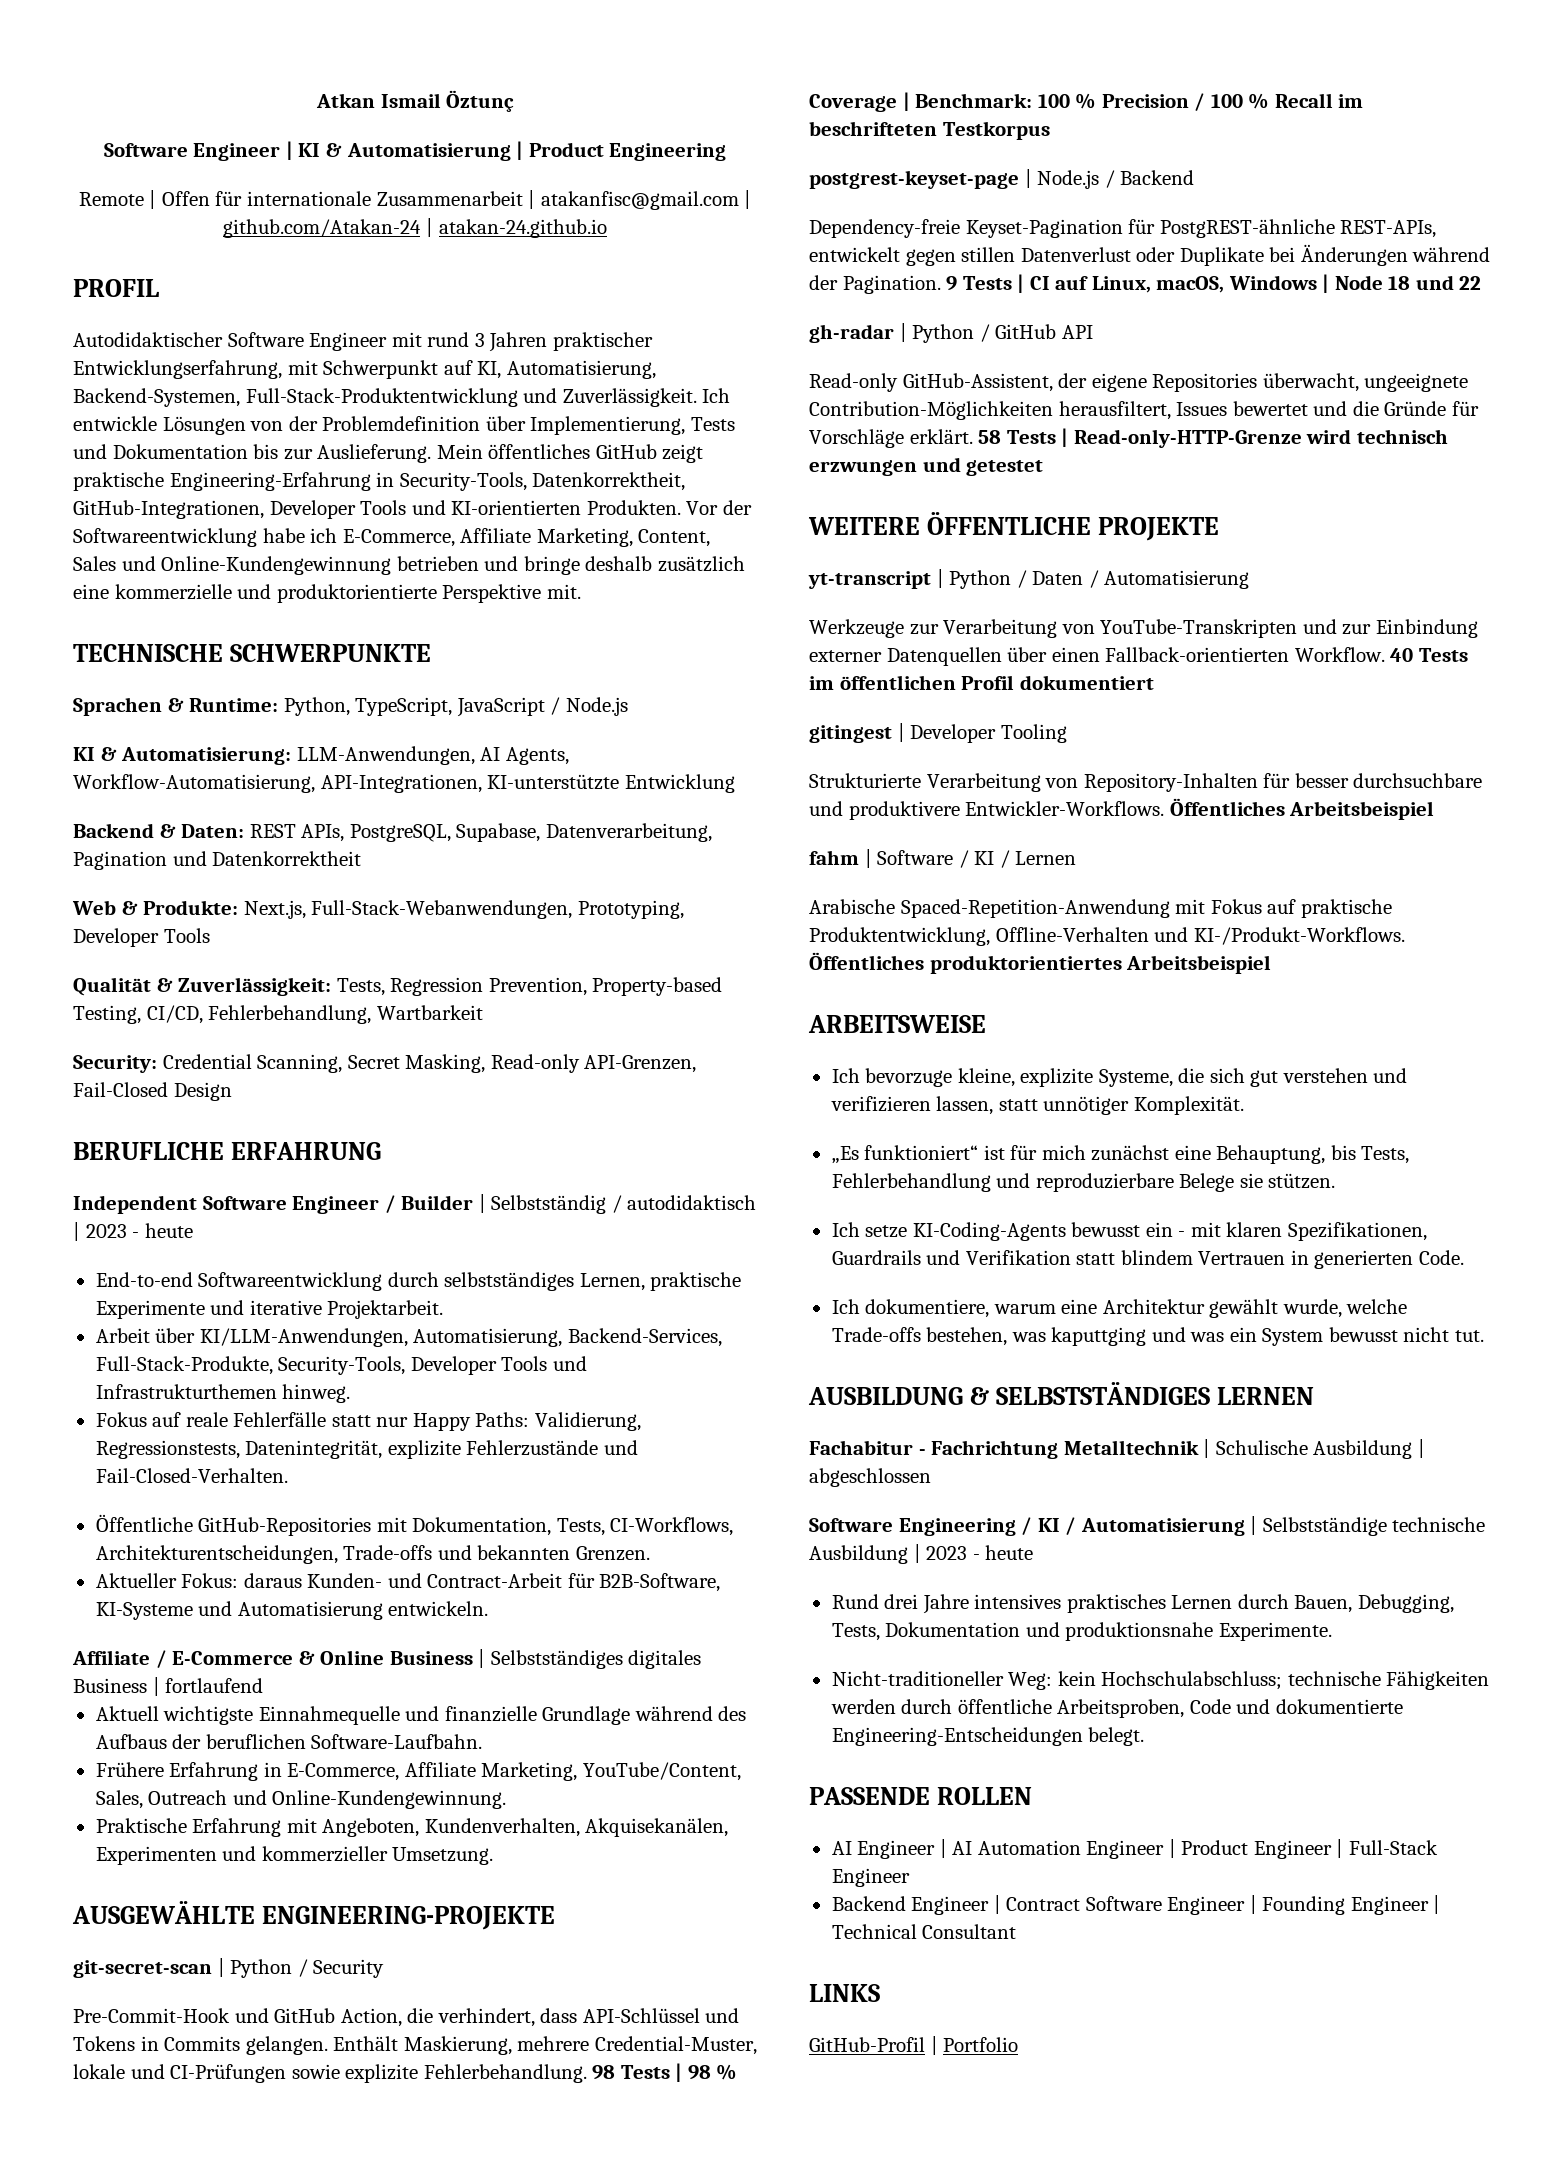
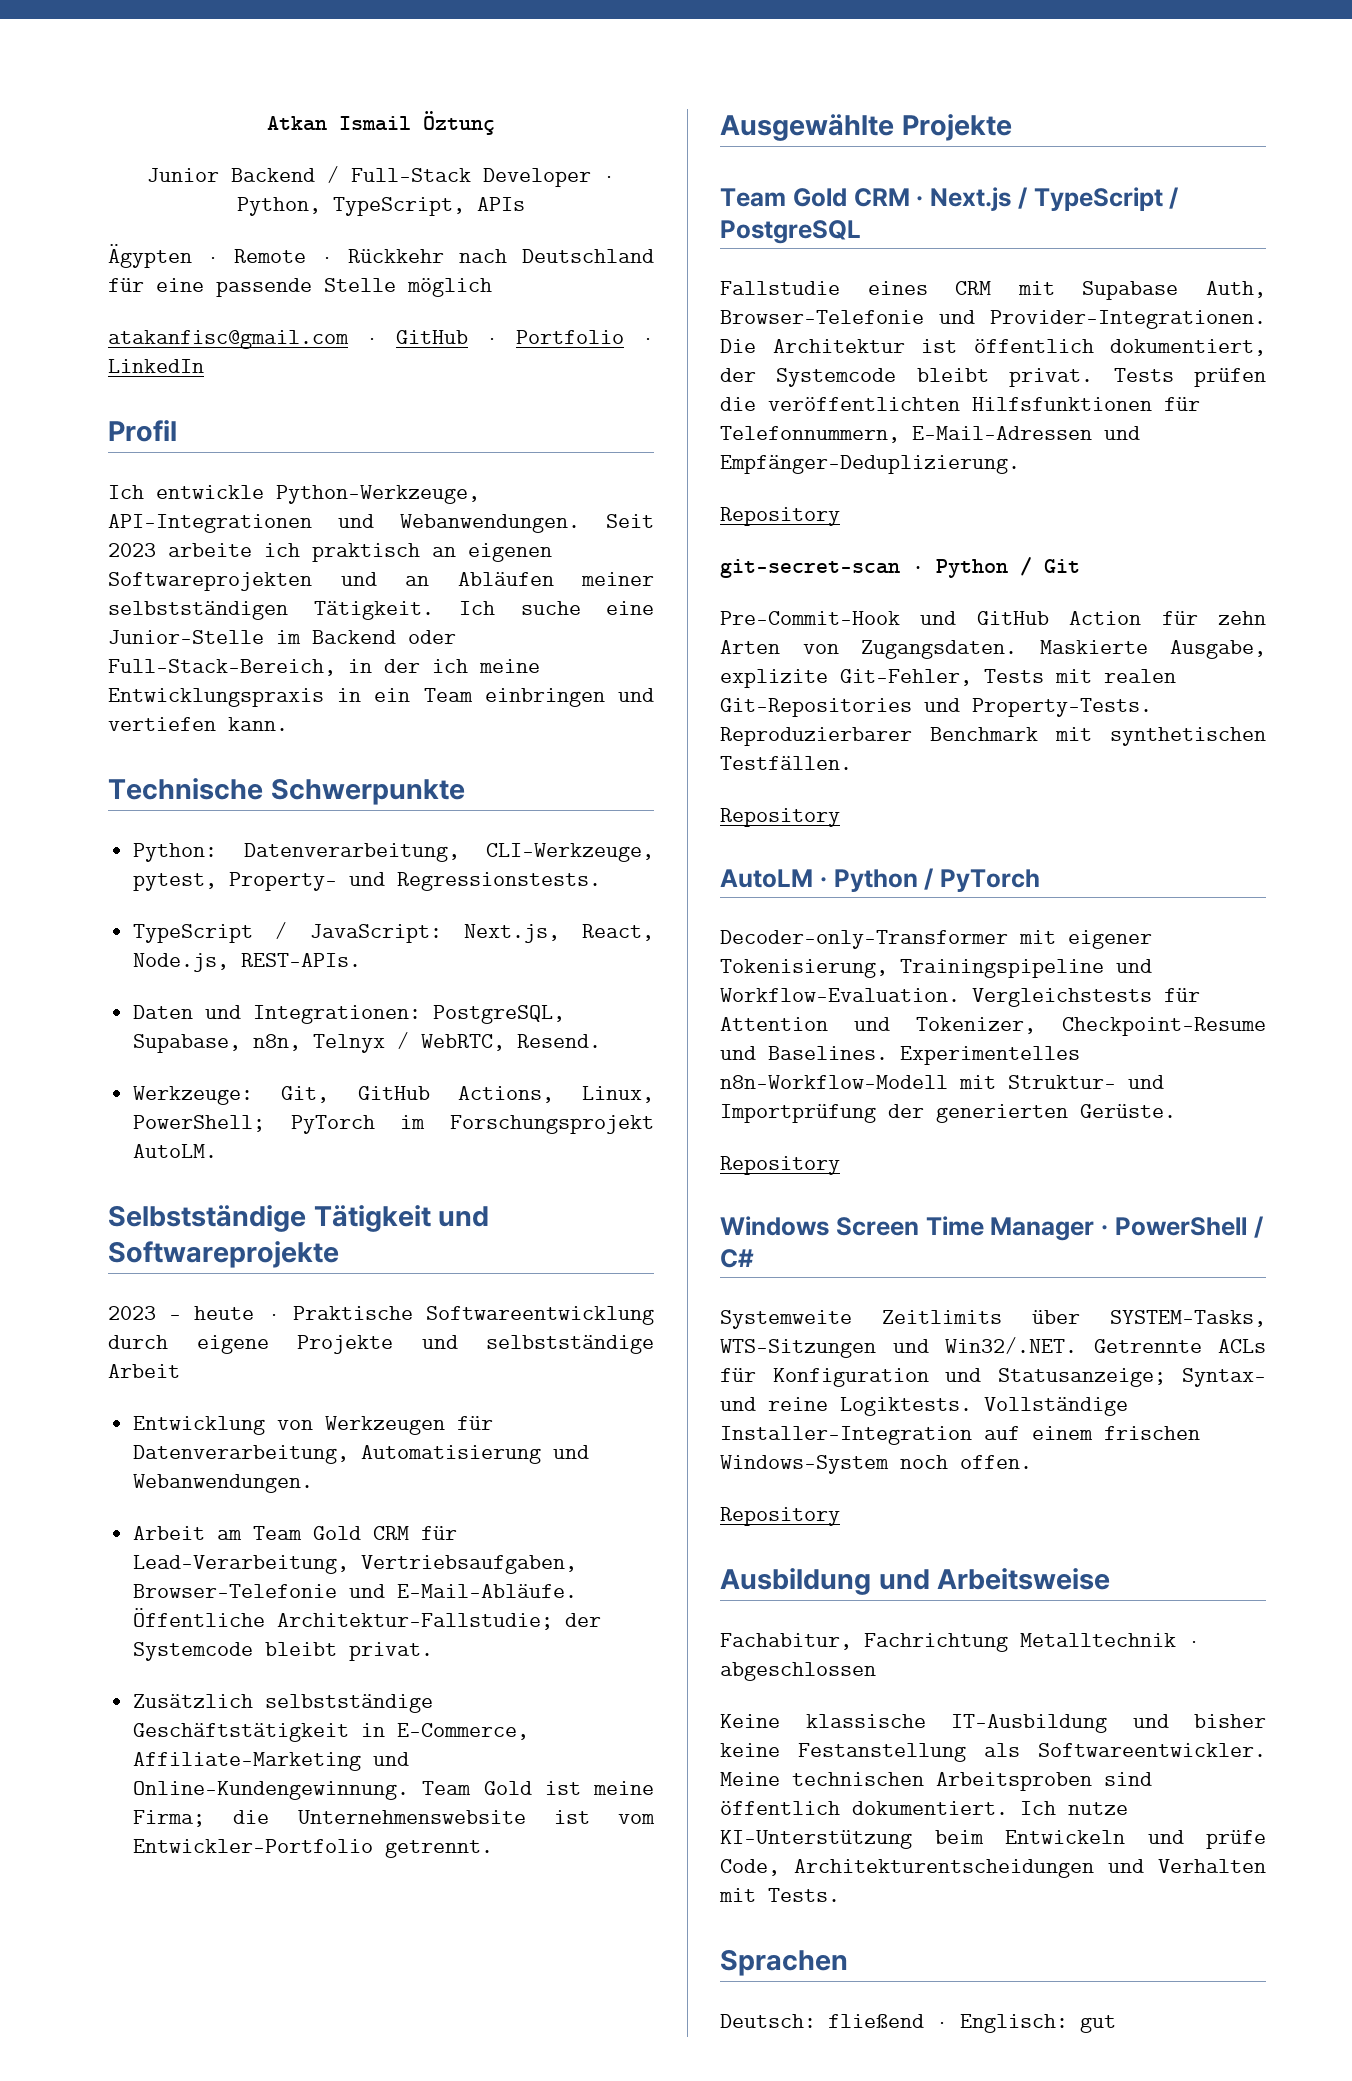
[103,141,727,161] [78,190,752,210] [223,218,607,238] [73,279,159,297] [73,332,653,352] [73,360,656,379] [73,388,731,407] [73,416,735,435] [73,444,704,463] [73,472,686,491] [73,500,752,519] [73,528,711,547] [73,556,745,575] [73,584,581,603] [73,644,432,662] [73,697,628,717] [73,746,569,765] [73,774,735,793] [73,823,712,842] [73,851,362,870] [72,900,684,919] [73,928,210,947] [73,977,723,996] [73,1005,483,1024] [73,1054,697,1073] [73,1082,232,1101] [73,1142,382,1160] [73,1194,757,1214] [73,1222,193,1241] [95,1272,742,1291] [95,1300,444,1319] [95,1328,722,1347] [95,1356,587,1375] [95,1384,351,1403] [95,1412,641,1431] [95,1440,638,1459] [95,1468,288,1483] [95,1514,734,1536] [95,1545,650,1564] [95,1573,721,1592] [95,1601,489,1620] [72,1649,702,1669] [73,1677,264,1696] [95,1706,747,1725] [95,1734,483,1749] [95,1762,741,1781] [95,1790,507,1809] [95,1818,729,1837] [95,1846,494,1865] [72,1901,556,1930] Software Engineer | KI & Automatisierung | Product Engineering // Remote | Offen für internationale Zusammenarbeit | atakanfisc@gmail.com | github.com/Atakan-24 | atakan-24.github.io // PROFIL // Autodidaktischer Software Engineer mit rund 3 Jahren praktischer Entwicklungserfahrung, mit Schwerpunkt auf KI, Automatisierung, Backend-Systemen, Full-Stack-Produktentwicklung und Zuverlässigkeit. Ich entwickle Lösungen von der Problemdefinition über Implementierung, Tests und Dokumentation bis zur Auslieferung. Mein öffentliches GitHub zeigt praktische Engineering-Erfahrung in Security-Tools, Datenkorrektheit, GitHub-Integrationen, Developer Tools und KI-orientierten Produkten. Vor der Softwareentwicklung habe ich E-Commerce, Affiliate Marketing, Content, Sales und Online-Kundengewinnung betrieben und bringe deshalb zusätzlich eine kommerzielle und produktorientierte Perspektive mit. // TECHNISCHE SCHWERPUNKTE // Sprachen & Runtime: Python, TypeScript, JavaScript / Node.js // KI & Automatisierung: LLM-Anwendungen, AI Agents, Workflow-Automatisierung, API-Integrationen, KI-unterstützte Entwicklung // Backend & Daten: REST APIs, PostgreSQL, Supabase, Datenverarbeitung, Pagination und Datenkorrektheit // Web & Produkte: Next.js, Full-Stack-Webanwendungen, Prototyping, Developer Tools // Qualität & Zuverlässigkeit: Tests, Regression Prevention, Property-based Testing, CI/CD, Fehlerbehandlung, Wartbarkeit // Security: Credential Scanning, Secret Masking, Read-only API-Grenzen, Fail-Closed Design // BERUFLICHE ERFAHRUNG // Independent Software Engineer / Builder | Selbstständig / autodidaktisch | 2023 - heute // End-to-end Softwareentwicklung durch selbstständiges Lernen, praktische Experimente und iterative Projektarbeit. // Arbeit über KI/LLM-Anwendungen, Automatisierung, Backend-Services, Full-Stack-Produkte, Security-Tools, Developer Tools und Infrastrukturthemen hinweg. // Fokus auf reale Fehlerfälle statt nur Happy Paths: Validierung, Regressionstests, Datenintegrität, explizite Fehlerzustände und Fail-Closed-Verhalten. // Öffentliche GitHub-Repositories mit Dokumentation, Tests, CI-Workflows, Architekturentscheidungen, Trade-offs und bekannten Grenzen. // Aktueller Fokus: daraus Kunden- und Contract-Arbeit für B2B-Software, KI-Systeme und Automatisierung entwickeln. // Affiliate / E-Commerce & Online Business | Selbstständiges digitales Business | fortlaufend // Aktuell wichtigste Einnahmequelle und finanzielle Grundlage während des Aufbaus der beruflichen Software-Laufbahn. // Frühere Erfahrung in E-Commerce, Affiliate Marketing, YouTube/Content, Sales, Outreach und Online-Kundengewinnung. // Praktische Erfahrung mit Angeboten, Kundenverhalten, Akquisekanälen, Experimenten und kommerzieller Umsetzung. // AUSGEWÄHLTE ENGINEERING-PROJEKTE -> [147,166,615,187] [237,197,525,216] [108,244,654,268] [108,278,492,297] [108,330,654,349] [108,359,204,373] [108,420,177,442] [108,485,480,504] [108,514,654,533] [108,543,552,562] [108,572,654,591] [108,601,654,620] [108,630,456,644] [108,659,540,676] [108,688,654,707] [108,717,288,731] [108,778,465,805] [133,843,654,862] [133,872,602,891] [133,922,654,943] [133,953,362,972] [133,1005,566,1024] [133,1032,602,1053] [133,1086,654,1105] [133,1115,654,1134] [133,1144,218,1158] [108,1205,490,1232] [108,1241,339,1268] [108,1306,654,1325] [108,1335,654,1354] [108,1364,180,1378] [133,1416,494,1435] [133,1445,590,1464] [133,1474,314,1493] [133,1526,458,1540] [133,1555,578,1574] [133,1584,578,1598] [133,1608,602,1630] [133,1642,434,1661] [133,1694,434,1713] [133,1723,530,1742] [133,1752,410,1771] [133,1781,654,1800] [133,1810,655,1827] [133,1839,494,1858] [720,114,1012,141] [720,187,1180,211] [720,220,861,244] [720,281,1266,300] [720,310,1266,329] [720,339,1266,356] [720,368,1266,387] [720,397,1200,411] [720,426,1140,443] [720,455,1020,474] [720,507,840,526] Junior Backend / Full-Stack Developer · Python, TypeScript, APIs // Ägypten · Remote · Rückkehr nach Deutschland für eine passende Stelle möglich // atakanfisc@gmail.com · GitHub · Portfolio · LinkedIn // Profil // Ich entwickle Python-Werkzeuge, API-Integrationen und Webanwendungen. Seit 2023 arbeite ich praktisch an eigenen Softwareprojekten und an Abläufen meiner selbstständigen Tätigkeit. Ich suche eine Junior-Stelle im Backend oder Full-Stack-Bereich, in der ich meine Entwicklungspraxis in ein Team einbringen und vertiefen kann. // Technische Schwerpunkte // Python: Datenverarbeitung, CLI-Werkzeuge, pytest, Property- und Regressionstests. // TypeScript / JavaScript: Next.js, React, Node.js, REST-APIs. // Daten und Integrationen: PostgreSQL, Supabase, n8n, Telnyx / WebRTC, Resend. // Werkzeuge: Git, GitHub Actions, Linux, PowerShell; PyTorch im Forschungsprojekt AutoLM. // Selbstständige Tätigkeit und Softwareprojekte // 2023 - heute · Praktische Softwareentwicklung durch eigene Projekte und selbstständige Arbeit // Entwicklung von Werkzeugen für Datenverarbeitung, Automatisierung und Webanwendungen. // Arbeit am Team Gold CRM für Lead-Verarbeitung, Vertriebsaufgaben, Browser-Telefonie und E-Mail-Abläufe. Öffentliche Architektur-Fallstudie; der Systemcode bleibt privat. // Zusätzlich selbstständige Geschäftstätigkeit in E-Commerce, Affiliate-Marketing und Online-Kundengewinnung. Team Gold ist meine Firma; die Unternehmenswebsite ist vom Entwickler-Portfolio getrennt. // Ausgewählte Projekte // Team Gold CRM · Next.js / TypeScript / PostgreSQL // Fallstudie eines CRM mit Supabase Auth, Browser-Telefonie und Provider-Integrationen. Die Architektur ist öffentlich dokumentiert, der Systemcode bleibt privat. Tests prüfen die veröffentlichten Hilfsfunktionen für Telefonnummern, E-Mail-Adressen und Empfänger-Deduplizierung. // Repository
[217,1958,385,1978] | Python / Security -> [912,557,1080,578] · Python / Git
[340,2008,740,2027] [73,2036,757,2055] [73,2063,738,2083] [809,92,1364,112] [809,121,1050,140] [809,169,1195,189] [809,219,1437,238] [809,244,1491,266] [809,274,1482,294] [809,323,1093,343] [809,373,1469,392] [809,401,1479,420] [809,428,1448,448] [809,457,1044,476] [808,512,1220,541] [808,569,1250,589] [809,619,1478,638] [809,647,1468,666] [809,675,1154,690] [809,723,1067,743] [809,773,1483,792] [809,798,1435,820] [809,849,1077,868] [809,899,1392,918] [809,927,1405,946] [809,952,1272,974] [808,1015,986,1033] [831,1068,1408,1087] [830,1096,1244,1115] [831,1145,1410,1164] [831,1173,1336,1192] [831,1222,1427,1241] [831,1250,1464,1269] [831,1299,1408,1318] [831,1327,1484,1346] [808,1382,1315,1405] [809,1439,1425,1459] [809,1468,931,1487] [809,1516,1486,1536] [809,1544,1034,1564] [831,1594,1454,1614] [831,1622,1332,1641] [831,1671,1490,1690] [830,1699,1403,1718] [831,1727,1145,1746] [809,1787,1033,1805] [831,1839,1438,1859] [831,1868,910,1887] [831,1895,1441,1915] [831,1924,1017,1939] [809,1984,880,2002] [809,2036,1019,2055] Action, die verhindert, dass API-Schlüssel und Tokens in Commits gelangen. Enthält Maskierung, mehrere Credential-Muster, lokale und CI-Prüfungen sowie explizite Fehlerbehandlung. 98 Tests | 98 % Coverage | Benchmark: 100 % Precision / 100 % Recall im beschrifteten Testkorpus // postgrest-keyset-page | Node.js / Backend // Dependency-freie Keyset-Pagination für PostgREST-ähnliche REST-APIs, entwickelt gegen stillen Datenverlust oder Duplikate bei Änderungen während der Pagination. 9 Tests | CI auf Linux, macOS, Windows | Node 18 und 22 // gh-radar | Python / GitHub API // Read-only GitHub-Assistent, der eigene Repositories überwacht, ungeeignete Contribution-Möglichkeiten herausfiltert, Issues bewertet und die Gründe für Vorschläge erklärt. 58 Tests | Read-only-HTTP-Grenze wird technisch erzwungen und getestet // WEITERE ÖFFENTLICHE PROJEKTE // yt-transcript | Python / Daten / Automatisierung // Werkzeuge zur Verarbeitung von YouTube-Transkripten und zur Einbindung externer Datenquellen über einen Fallback-orientierten Workflow. 40 Tests im öffentlichen Profil dokumentiert // gitingest | Developer Tooling // Strukturierte Verarbeitung von Repository-Inhalten für besser durchsuchbare und produktivere Entwickler-Workflows. Öffentliches Arbeitsbeispiel // fahm | Software / KI / Lernen // Arabische Spaced-Repetition-Anwendung mit Fokus auf praktische Produktentwicklung, Offline-Verhalten und KI-/Produkt-Workflows. Öffentliches produktorientiertes Arbeitsbeispiel // ARBEITSWEISE // Ich bevorzuge kleine, explizite Systeme, die sich gut verstehen und verifizieren lassen, statt unnötiger Komplexität. // „Es funktioniert“ ist für mich zunächst eine Behauptung, bis Tests, Fehlerbehandlung und reproduzierbare Belege sie stützen. // Ich setze KI-Coding-Agents bewusst ein - mit klaren Spezifikationen, Guardrails und Verifikation statt blindem Vertrauen in generierten Code. // Ich dokumentiere, warum eine Architektur gewählt wurde, welche Trade-offs bestehen, was kaputtging und was ein System bewusst nicht tut. // AUSBILDUNG & SELBSTSTÄNDIGES LERNEN // Fachabitur - Fachrichtung Metalltechnik | Schulische Ausbildung | abgeschlossen // Software Engineering / KI / Automatisierung | Selbstständige technische Ausbildung | 2023 - heute // Rund drei Jahre intensives praktisches Lernen durch Bauen, Debugging, Tests, Dokumentation und produktionsnahe Experimente. // Nicht-traditioneller Weg: kein Hochschulabschluss; technische Fähigkeiten werden durch öffentliche Arbeitsproben, Code und dokumentierte Engineering-Entscheidungen belegt. // PASSENDE ROLLEN // AI Engineer | AI Automation Engineer | Product Engineer | Full-Stack Engineer // Backend Engineer | Contract Software Engineer | Founding Engineer | Technical Consultant // LINKS // GitHub-Profil | Portfolio -> [1069,611,1266,625] [720,640,1266,659] [720,669,1176,688] [720,698,1152,717] [720,727,1266,746] [720,756,852,770] [720,808,840,827] [720,868,1040,892] [720,930,1152,949] [720,959,1152,978] [720,988,1200,1007] [720,1017,1266,1036] [720,1046,1080,1065] [720,1075,1164,1089] [720,1104,1176,1123] [720,1156,840,1175] [720,1216,1264,1241] [720,1249,754,1268] [720,1310,1266,1329] [720,1337,1266,1358] [720,1368,1266,1387] [720,1397,1128,1416] [720,1426,1200,1445] [720,1455,1032,1474] [720,1507,840,1526] [720,1568,1111,1595] [720,1633,1200,1652] [720,1662,876,1681] [720,1714,1266,1733] [720,1743,1266,1762] [720,1772,1152,1791] [720,1801,1128,1815] [720,1830,1266,1849] [720,1859,1266,1878] [719,1888,840,1902] [720,1949,848,1976] [720,2014,1116,2033] Action für zehn Arten von Zugangsdaten. Maskierte Ausgabe, explizite Git-Fehler, Tests mit realen Git-Repositories und Property-Tests. Reproduzierbarer Benchmark mit synthetischen Testfällen. // Repository // AutoLM · Python / PyTorch // Decoder-only-Transformer mit eigener Tokenisierung, Trainingspipeline und Workflow-Evaluation. Vergleichstests für Attention und Tokenizer, Checkpoint-Resume und Baselines. Experimentelles n8n-Workflow-Modell mit Struktur- und Importprüfung der generierten Gerüste. // Repository // Windows Screen Time Manager · PowerShell / C# // Systemweite Zeitlimits über SYSTEM-Tasks, WTS-Sitzungen und Win32/.NET. Getrennte ACLs für Konfiguration und Statusanzeige; Syntax- und reine Logiktests. Vollständige Installer-Integration auf einem frischen Windows-System noch offen. // Repository // Ausbildung und Arbeitsweise // Fachabitur, Fachrichtung Metalltechnik · abgeschlossen // Keine klassische IT-Ausbildung und bisher keine Festanstellung als Softwareentwickler. Meine technischen Arbeitsproben sind öffentlich dokumentiert. Ich nutze KI-Unterstützung beim Entwickeln und prüfe Code, Architekturentscheidungen und Verhalten mit Tests. // Sprachen // Deutsch: fließend · Englisch: gut

